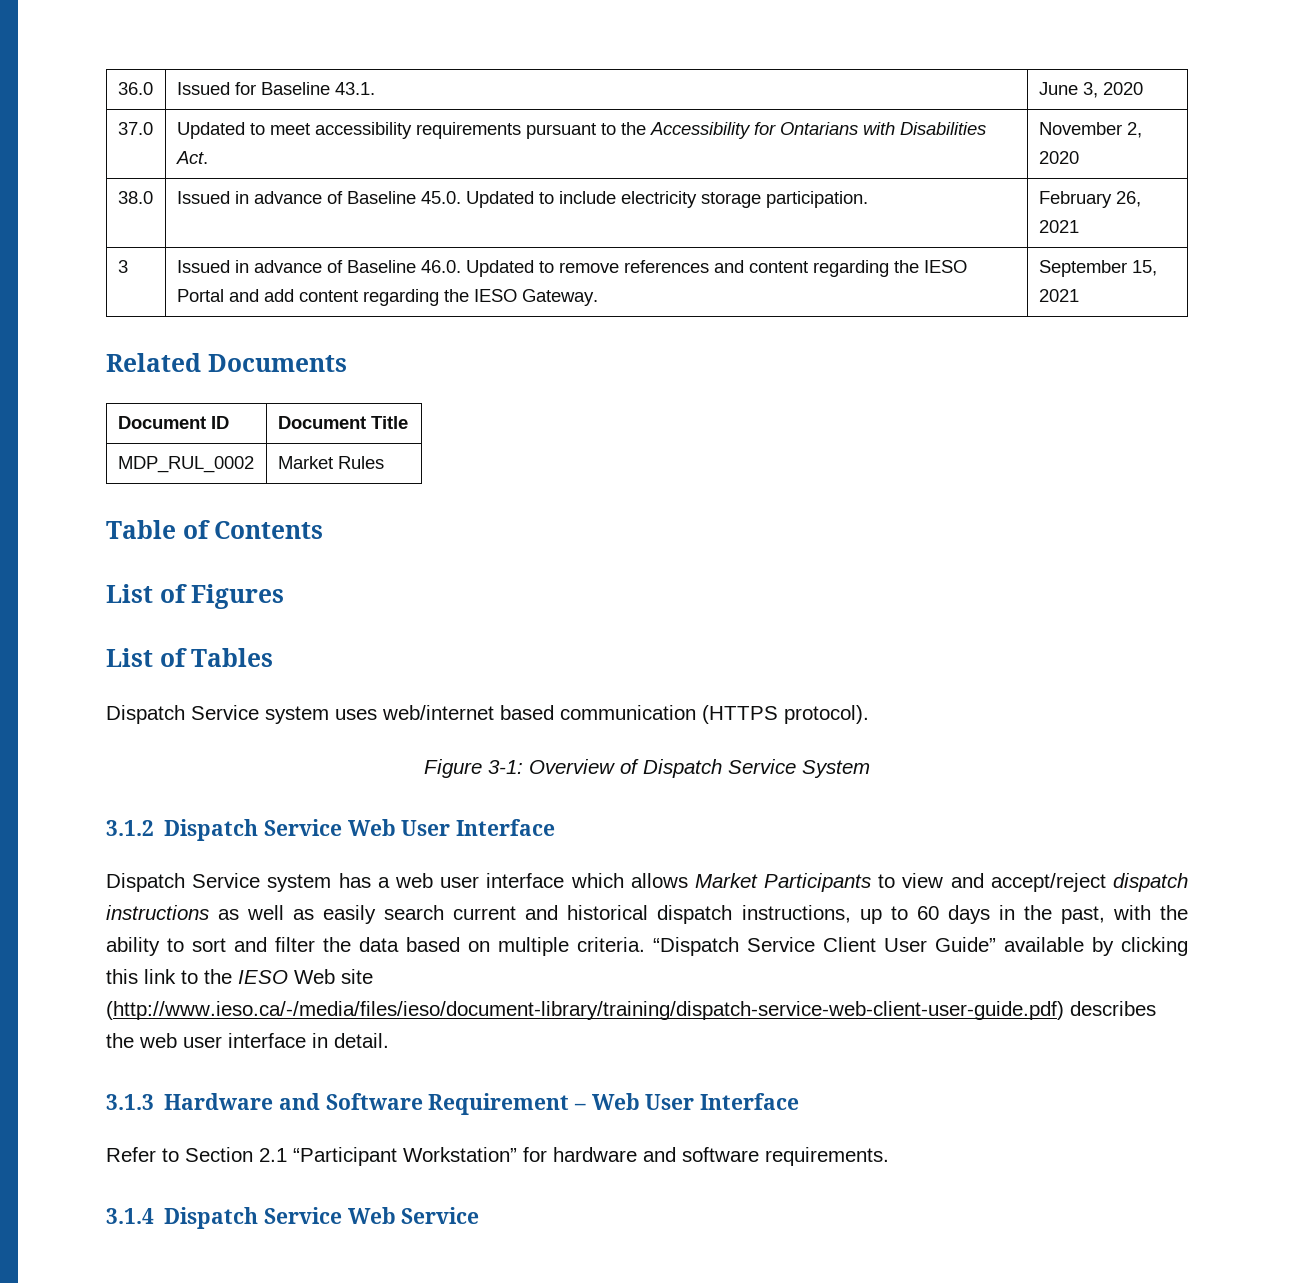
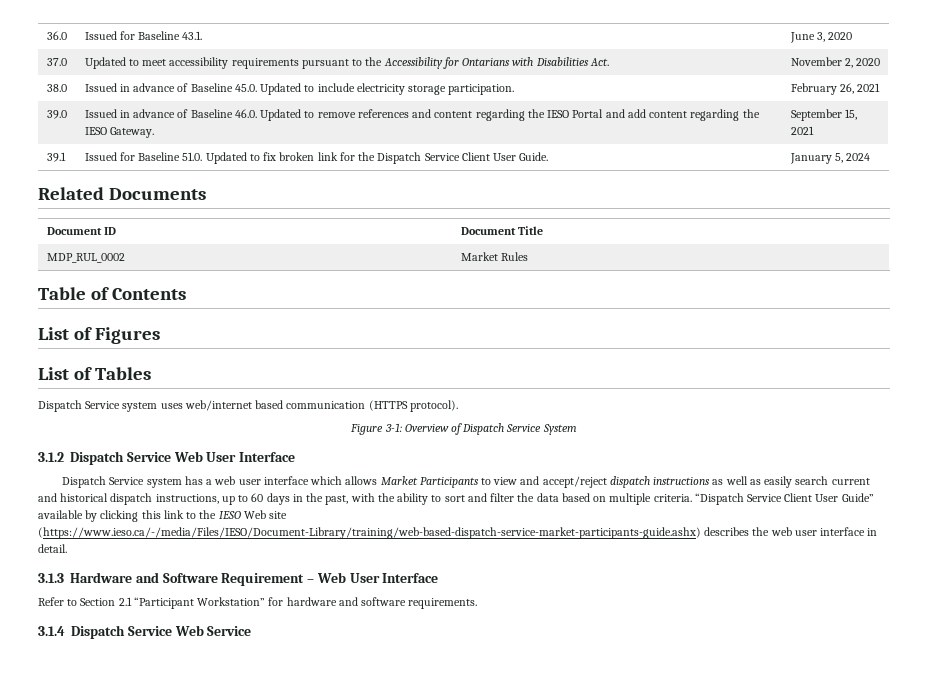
[117,260,128,273] 3 -> [46,110,67,119] 39.0
(1079, 295) none -> [46,152,66,162] [84,152,549,164] [789,153,871,164] // 39.1 | Issued for Baseline 51.0. Updated to fix broken link for the Dispatch Service Client User Guide. | January 5, 2024
[106,1001,1064,1020] (http://www.ieso.ca/-/media/files/ieso/document-library/training/dispatch-service-web-client-user-guide.pdf) -> [38,527,701,539] (https://www.ieso.ca/-/media/Files/IESO/Document-Library/training/web-based-dispatch-service-market-participants-guide.ashx)

